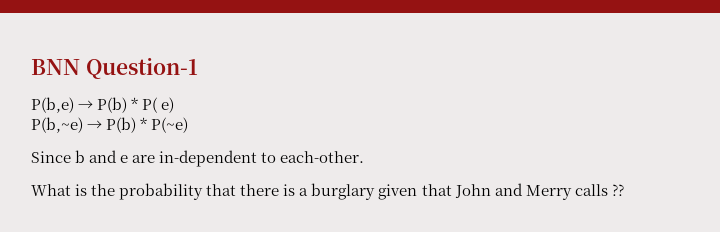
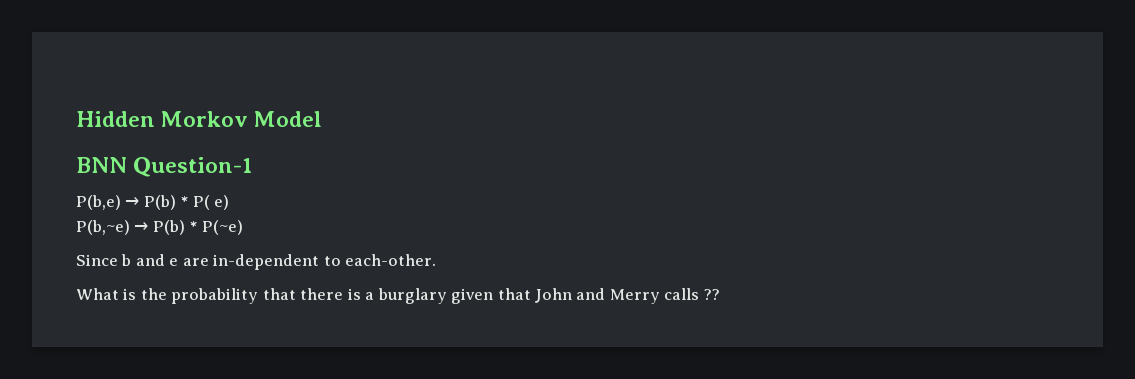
(31, 67) none -> [76,111,323,127] Hidden Morkov Model //

